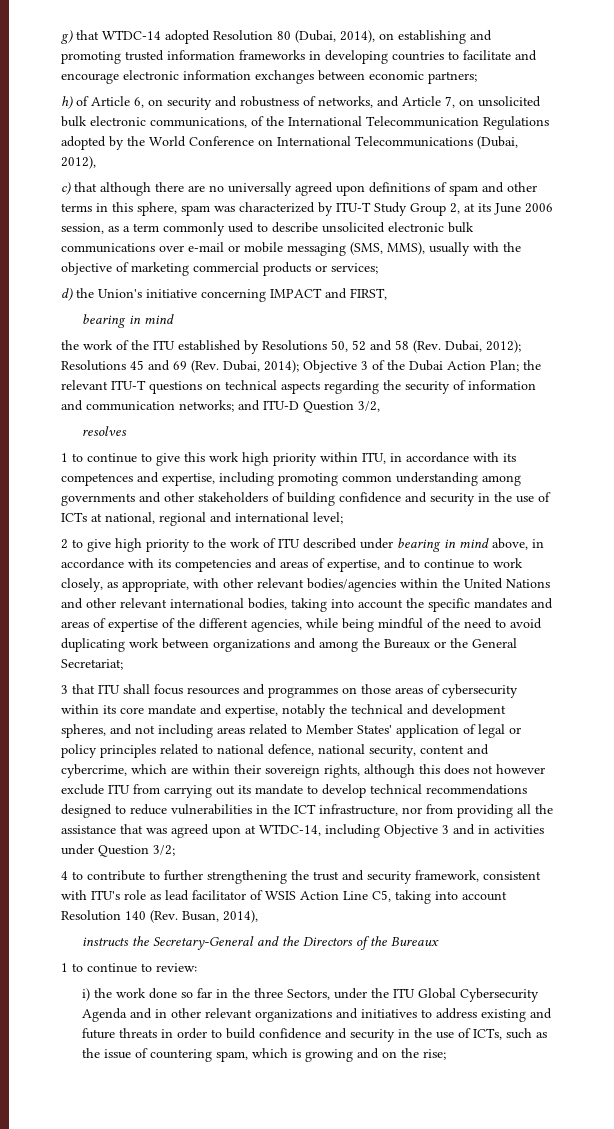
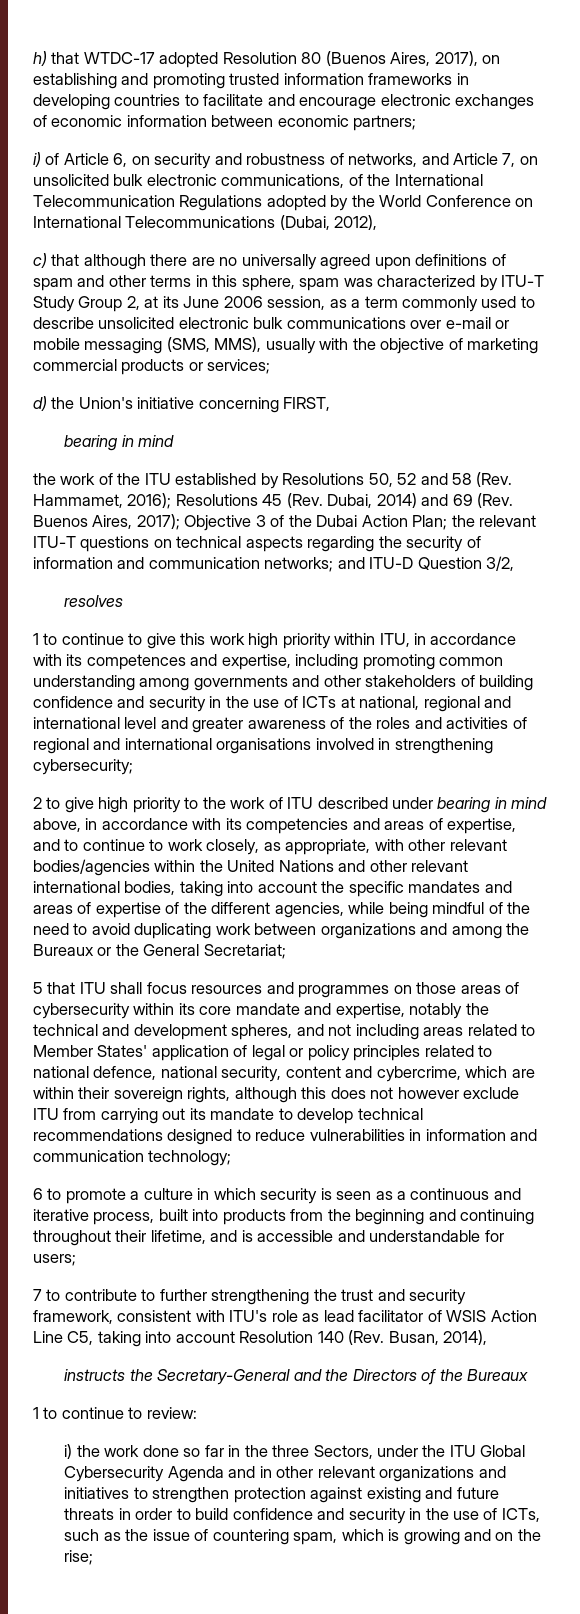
[61,30,375,44] g) that WTDC-14 adopted Resolution 80 (Dubai, 2014), -> [33,51,478,68] h) that WTDC-17 adopted Resolution 80 (Buenos Aires, 2017),
[183,70,314,84] information exchanges -> [455,94,535,110] [33,115,207,127] exchanges of economic information
[61,96,73,109] h) -> [33,152,41,167] i)
[270,288,347,299] IMPACT and -> (279, 405) none
[445,340,521,353] [61,360,299,373] Dubai, 2012); Resolutions 45 and 69 (Rev. Dubai, 2014); -> [33,493,514,509] [33,514,180,530] Hammamet, 2016); Resolutions 45 (Rev. Dubai, 2014) and 69 (Rev. Buenos Aires, 2017);
[313,512,343,524] level; -> [124,717,527,733] [33,738,493,754] [33,759,133,775] level and greater awareness of the roles and activities of regional and international organisations involved in strengthening cybersecurity;
[61,685,68,694] 3 -> [33,982,43,994] 5
[272,804,553,818] [61,824,544,838] [61,844,175,857] [61,871,68,880] the ICT infrastructure, nor from providing all the assistance that was agreed upon at WTDC-14, including Objective 3 and in activities under Question 3/2; // 4 -> [425,1129,538,1141] [33,1150,232,1166] [33,1188,521,1204] [33,1209,535,1225] [33,1230,504,1246] [33,1254,76,1266] [33,1289,42,1301] information and communication technology; // 6 to promote a culture in which security is seen as a continuous and iterative process, built into products from the beginning and continuing throughout their lifetime, and is accessible and understandable for users; // 7
[436,1008,478,1019] address -> [152,1487,363,1503] strengthen protection against

